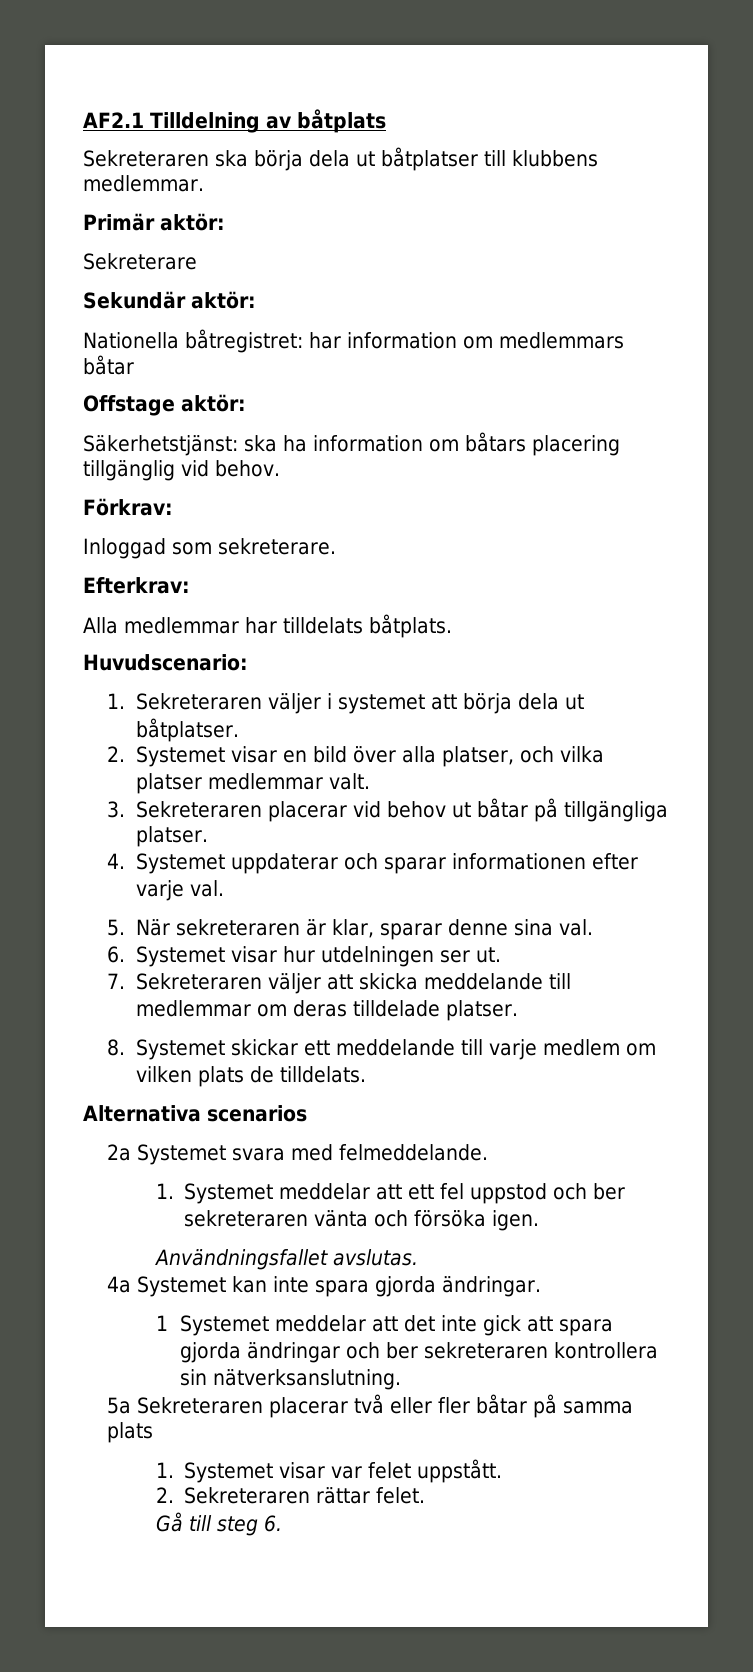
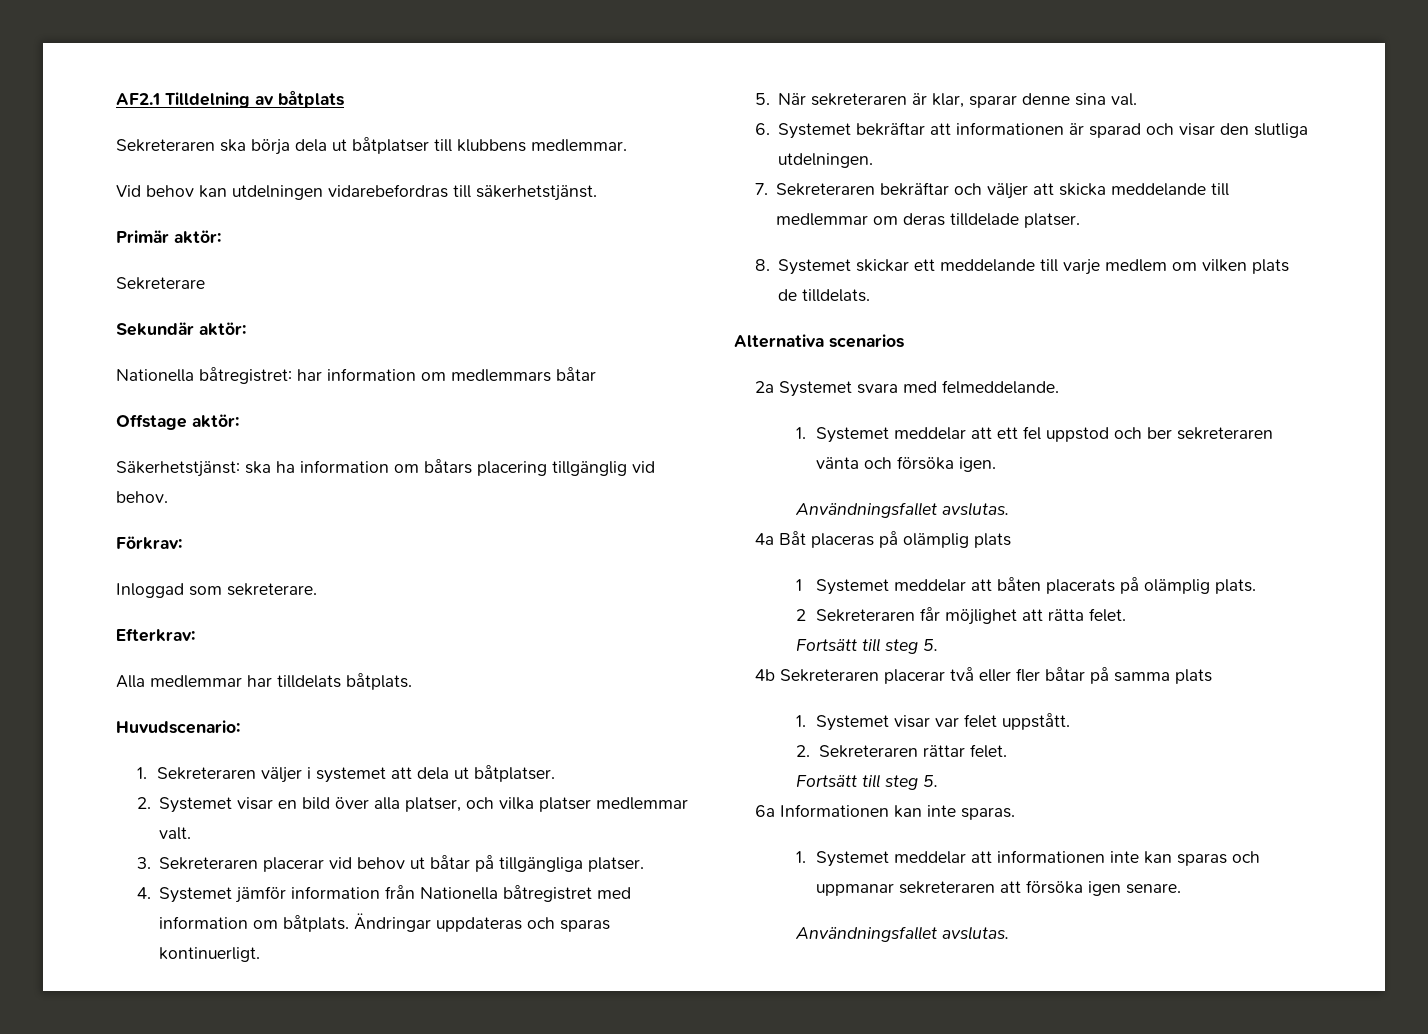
(204, 183) none -> [116,184,597,201] // Vid behov kan utdelningen vidarebefordras till säkerhetstjänst.
[462,693,512,714] börja -> (413, 773) none
[230,853,638,874] [135,880,224,901] uppdaterar och sparar informationen efter varje val. -> [235,885,632,903] [159,913,611,932] [159,947,261,962] jämför information från Nationella båtregistret med information om båtplats. Ändringar uppdateras och sparas kontinuerligt.
[230,946,501,967] visar hur utdelningen ser ut. -> [856,122,1309,138] [778,153,874,168] bekräftar att informationen är sparad och visar den slutliga utdelningen.
(262, 981) none -> [880,182,983,196] bekräftar och
[137,1276,542,1297] [155,1315,614,1336] [180,1342,659,1363] [180,1369,402,1390] [107,1397,132,1414] Systemet kan inte spara gjorda ändringar. // 1 Systemet meddelar att det inte gick att spara gjorda ändringar och ber sekreteraren kontrollera sin nätverksanslutning. // 5a -> [778,531,1011,548] [795,577,1257,595] [795,607,1127,625] [795,638,938,654] [754,669,775,681] Båt placeras på olämplig plats // 1 Systemet meddelar att båten placerats på olämplig plats. // 2 Sekreteraren får möjlighet att rätta felet. // Fortsätt till steg 5. // 4b
[155,1512,282,1536] Gå till steg 6. -> [795,774,938,790] [754,804,1015,820] [795,850,1261,867] [816,880,1182,896] [794,926,1009,942] Fortsätt till steg 5. // 6a Informationen kan inte sparas. // 1. Systemet meddelar att informationen inte kan sparas och uppmanar sekreteraren att försöka igen senare. // Användningsfallet avslutas.

